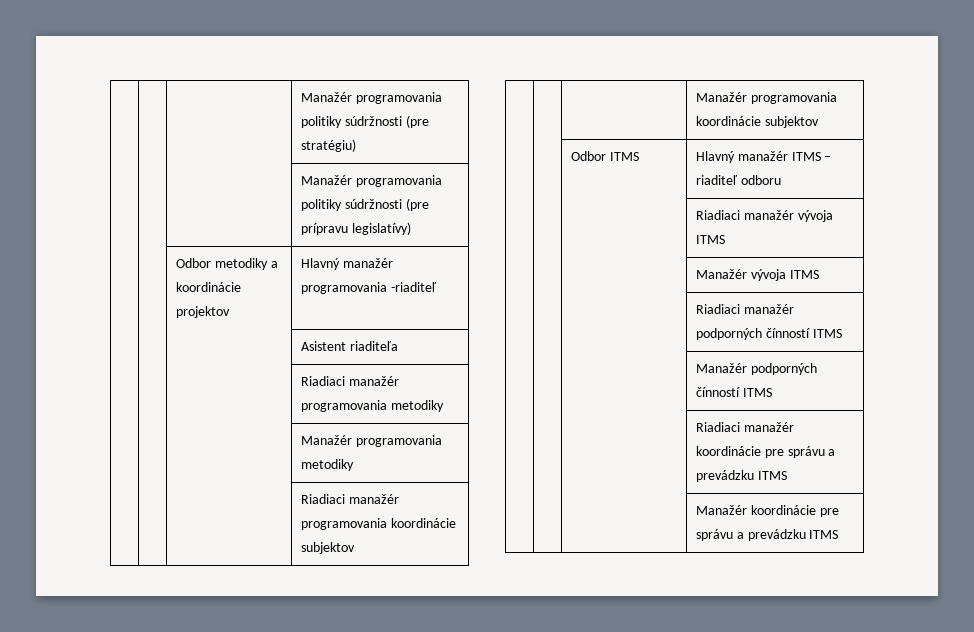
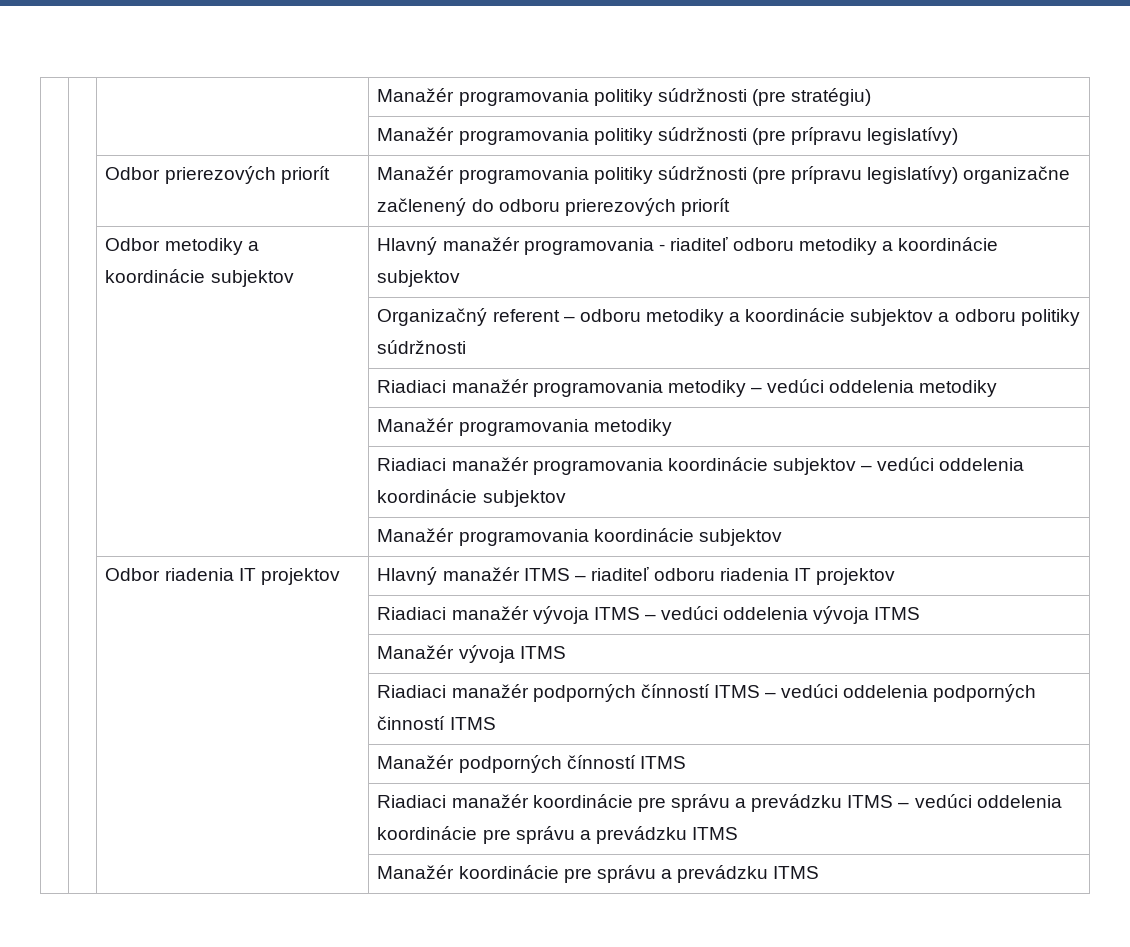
(411, 228) none -> [105,166,330,184] [377,166,1071,184] [377,198,730,216] // | | Odbor prierezových priorít | Manažér programovania politiky súdržnosti (pre prípravu legislatívy) organizačne začlenený do odboru prierezových priorít
[176,306,231,318] projektov -> [210,270,294,287] subjektov
[390,282,436,292] [301,341,398,351] -riaditeľ // | | | Asistent riaditeľa -> [658,237,999,255] [377,270,461,287] [377,308,1080,326] [377,340,467,354] - riaditeľ odboru metodiky a koordinácie subjektov // | | | Organizačný referent – odboru metodiky a koordinácie subjektov a odboru politiky súdržnosti
(444, 406) none -> [750,379,998,397] – vedúci oddelenia metodiky
(356, 548) none -> [861,457,1025,471] [377,489,566,507] – vedúci oddelenia koordinácie subjektov
[609,152,639,161] ITMS -> [164,568,340,585] riadenia IT projektov
(781, 180) none -> [720,568,896,585] riadenia IT projektov
(726, 239) none -> [644,606,921,624] – vedúci oddelenia vývoja ITMS
(842, 333) none -> [765,684,1037,702] [377,716,496,730] – vedúci oddelenia podporných činností ITMS
(787, 475) none -> [898,794,1062,808] [377,826,739,844] – vedúci oddelenia koordinácie pre správu a prevádzku ITMS

